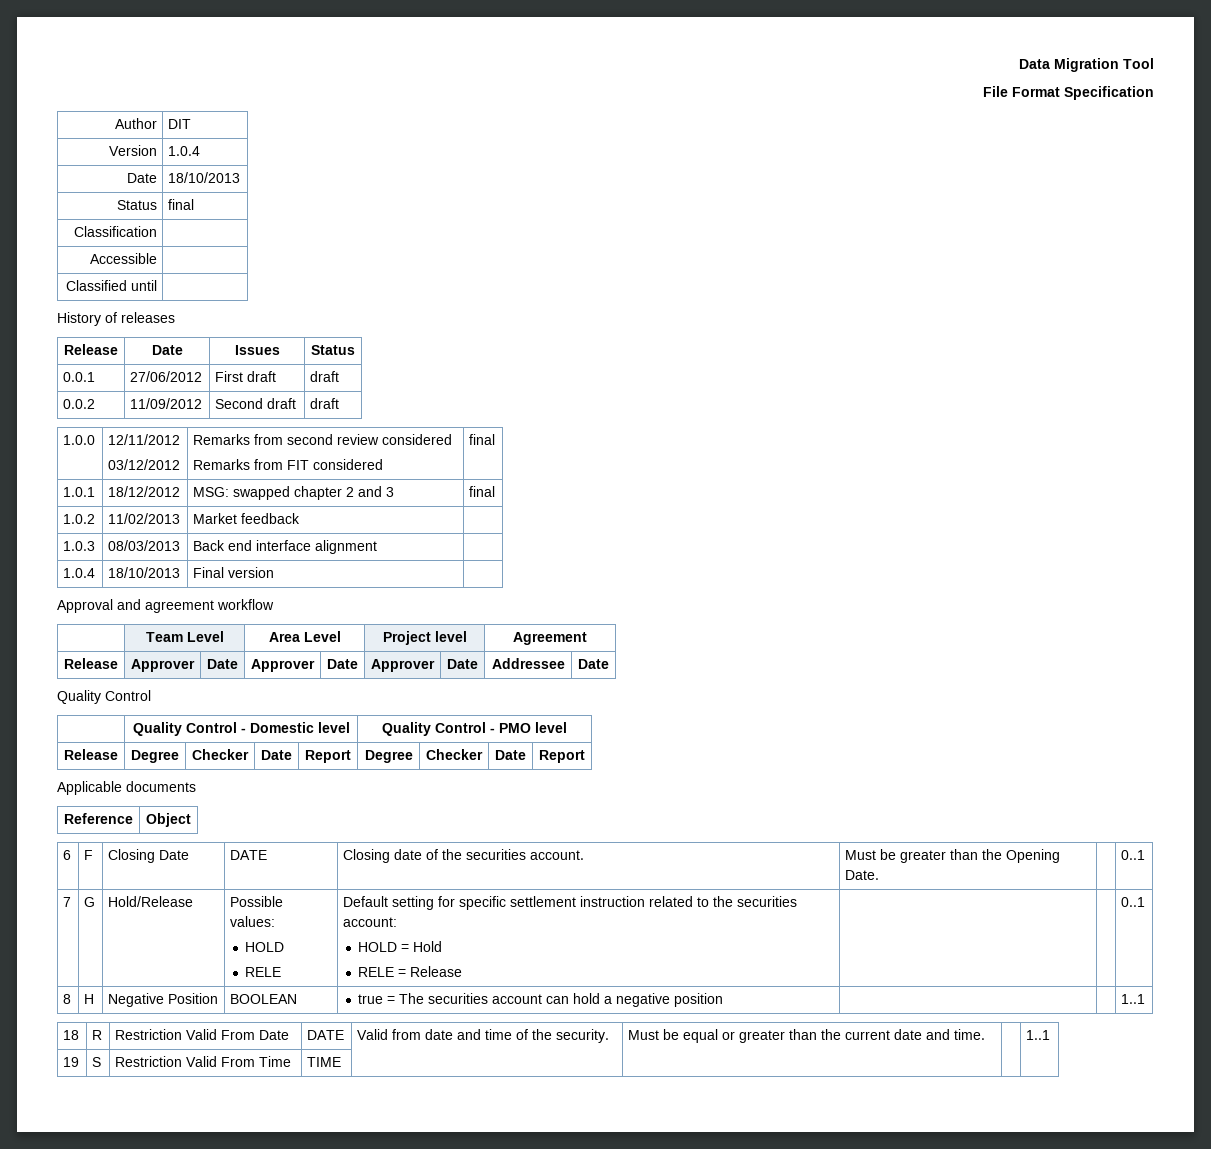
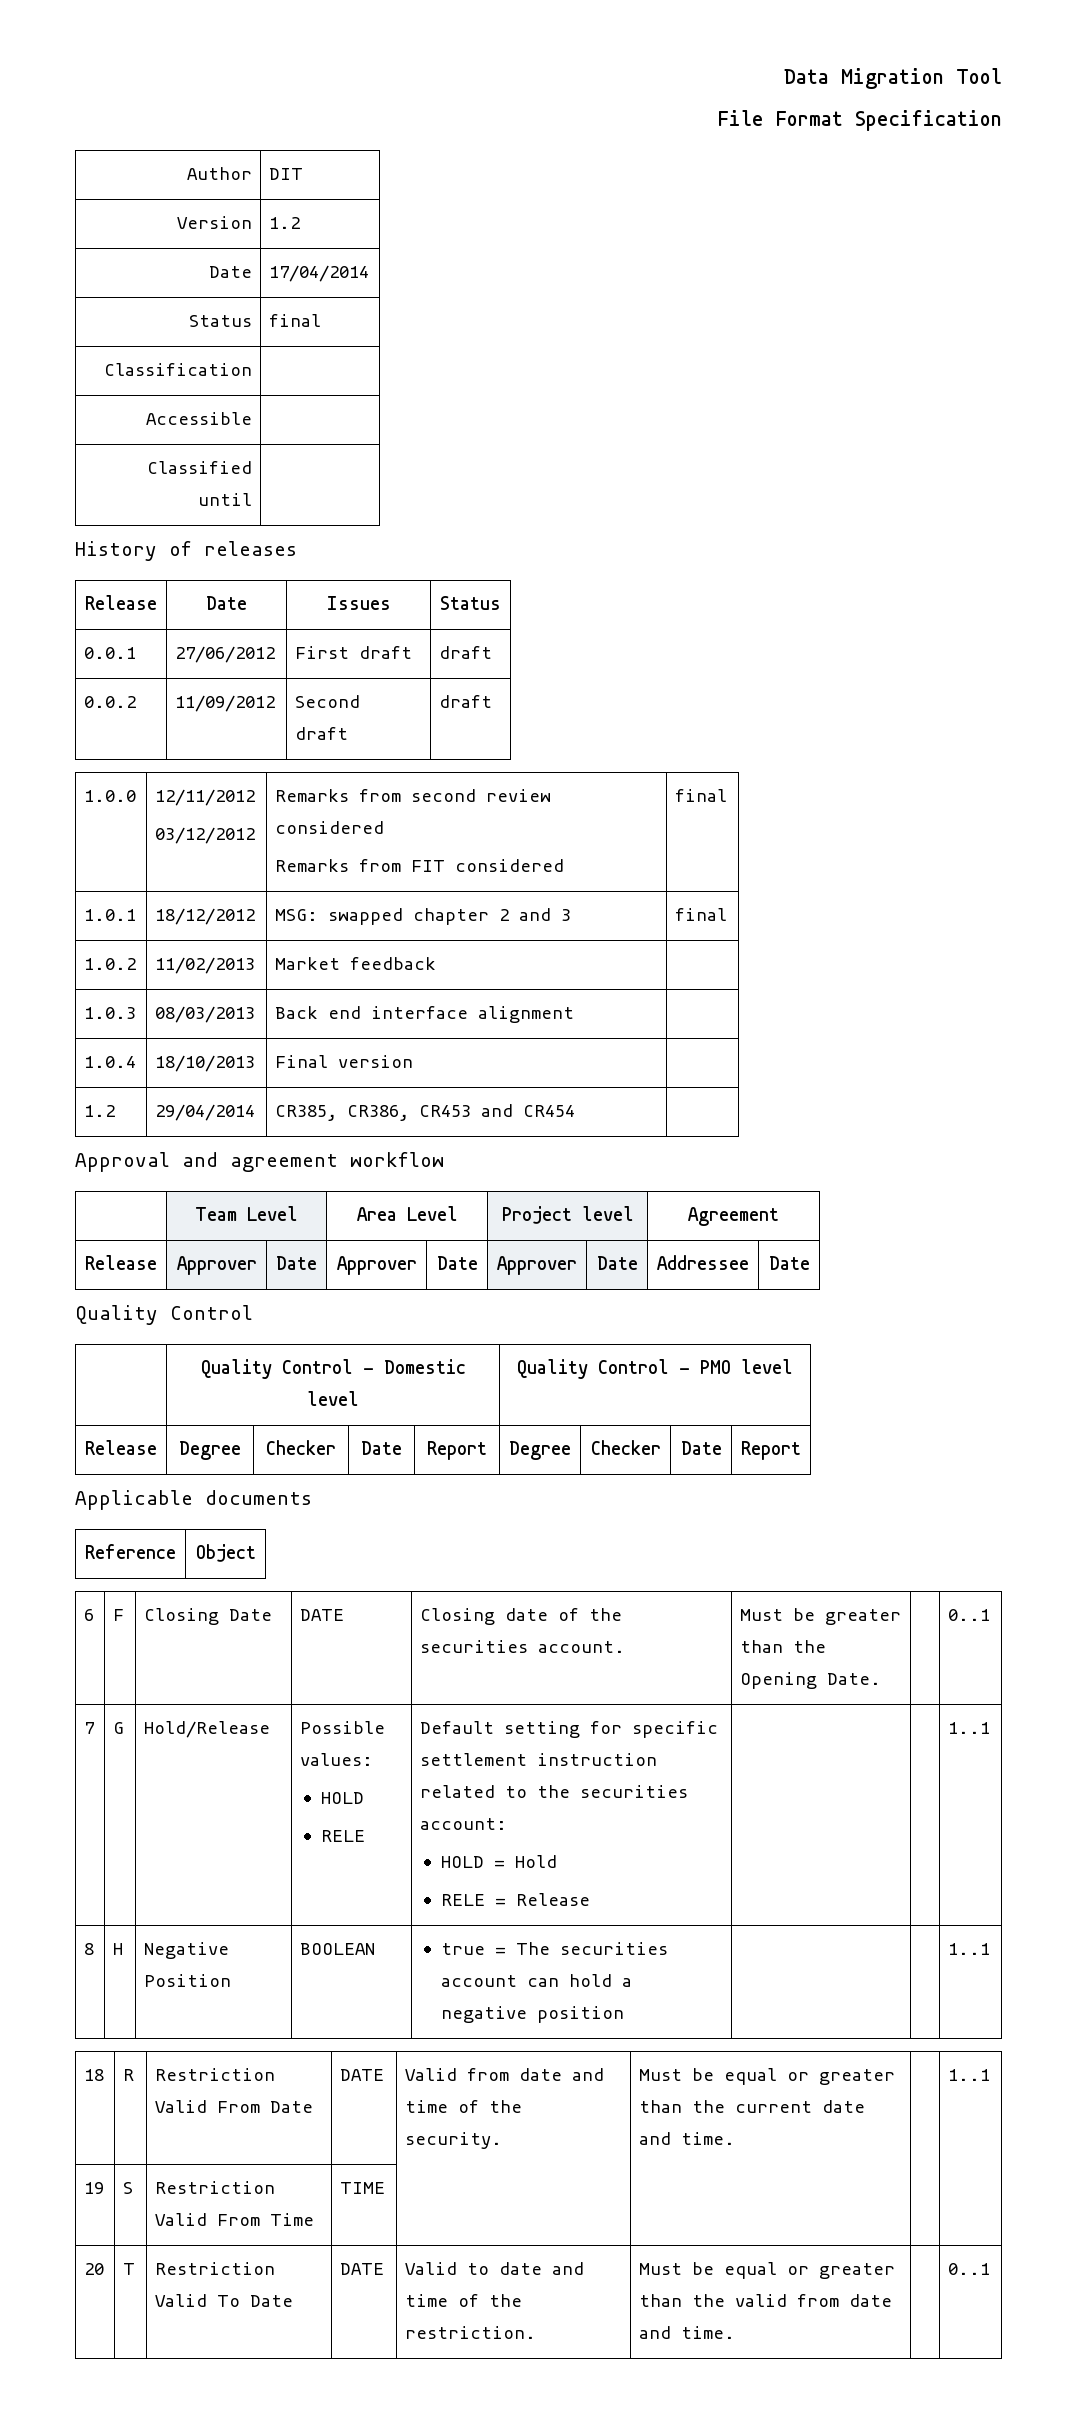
[168,146,201,156] [126,173,157,183] [168,172,241,183] 1.0.4 // Date | 18/10/2013 -> [269,217,301,229] [208,266,252,278] [269,265,370,282] 1.2 // Date | 17/04/2014
(275, 572) none -> [84,1105,116,1117] [155,1104,256,1121] [275,1104,576,1121] // 1.2 | 29/04/2014 | CR385, CR386, CR453 and CR454 |
[1121,897,1146,907] 0..1 -> [948,1722,991,1734] 1..1
(342, 1062) none -> [84,2263,105,2275] [123,2263,136,2275] [155,2262,276,2275] [155,2294,294,2307] [340,2263,385,2275] [405,2262,585,2275] [405,2294,523,2307] [405,2326,537,2339] [639,2262,896,2279] [639,2294,893,2307] [639,2326,736,2339] [948,2263,991,2275] // 20 | T | Restriction Valid To Date | DATE | Valid to date and time of the restriction. | Must be equal or greater than the valid from date and time. | | 0..1

